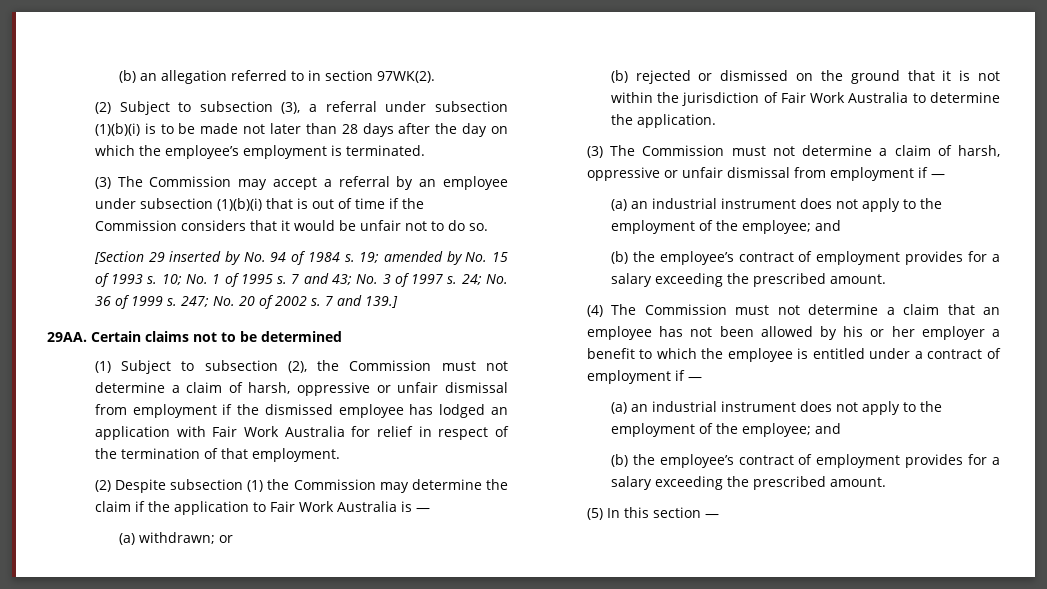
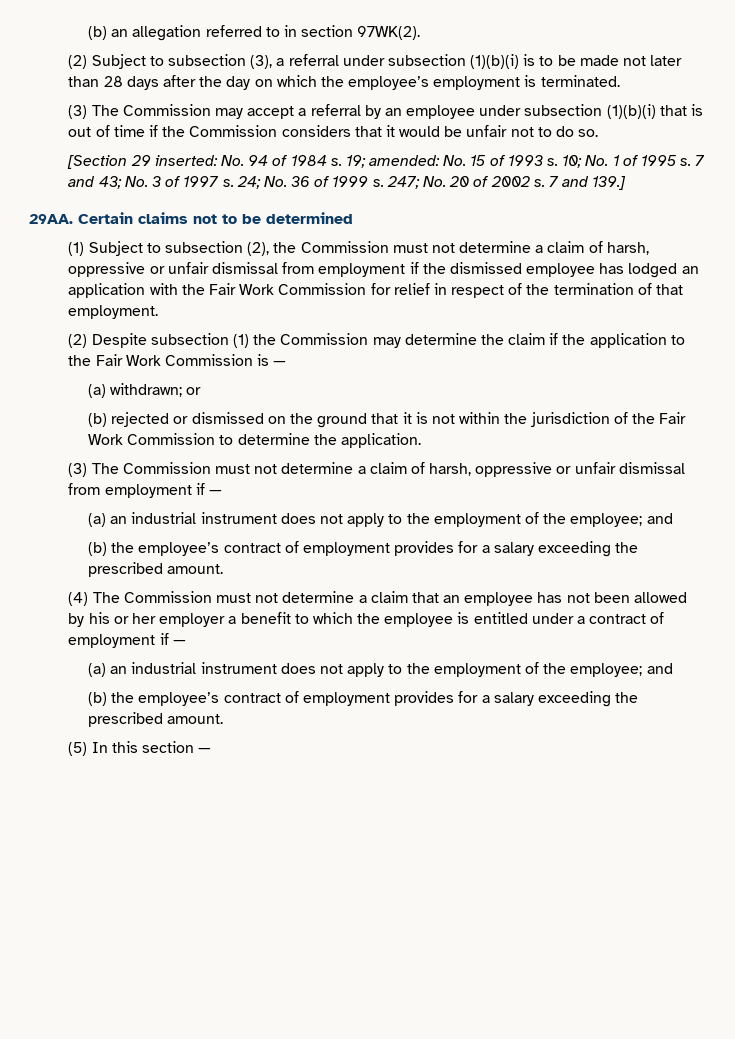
[169,251,241,265] inserted by -> [154,155,218,166] inserted:
[383,251,463,265] amended by -> [369,155,441,166] amended:
[212,426,345,437] Fair Work Australia -> [181,283,367,295] the Fair Work Commission
[269,501,397,512] Fair Work Australia -> [68,354,253,366] the Fair Work Commission
[780,92,909,103] Fair Work Australia -> [631,412,687,424] [88,433,216,445] the Fair Work Commission

